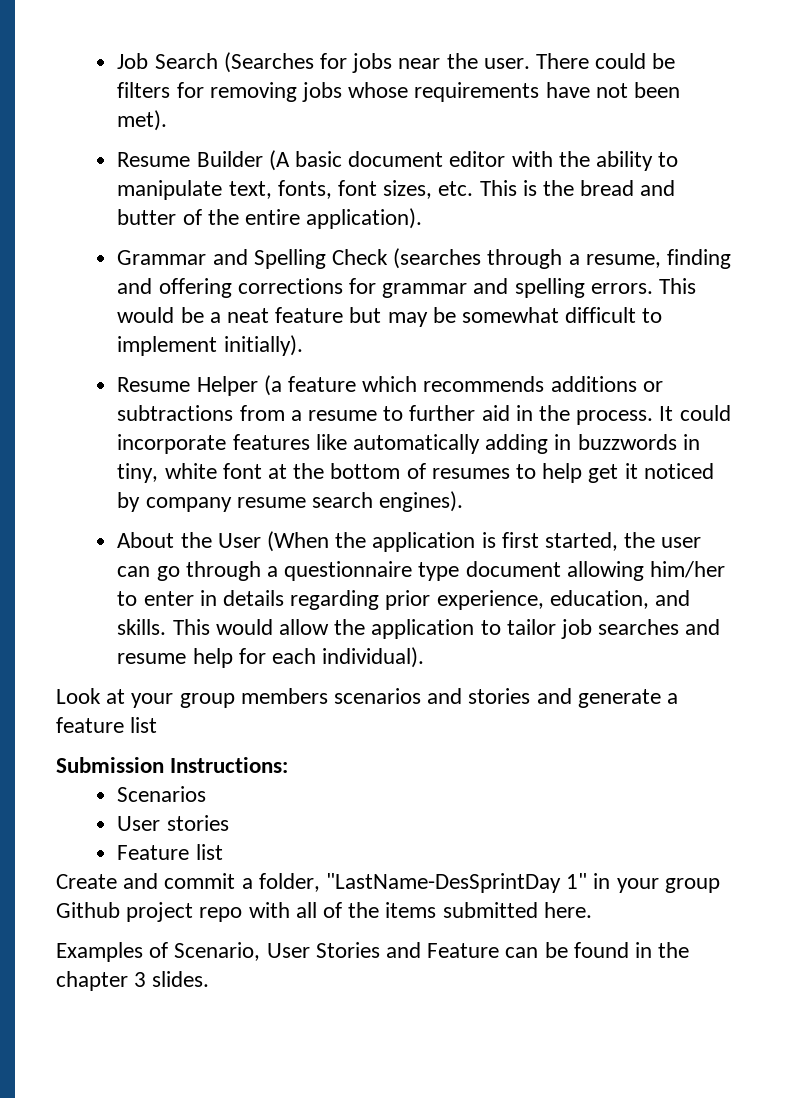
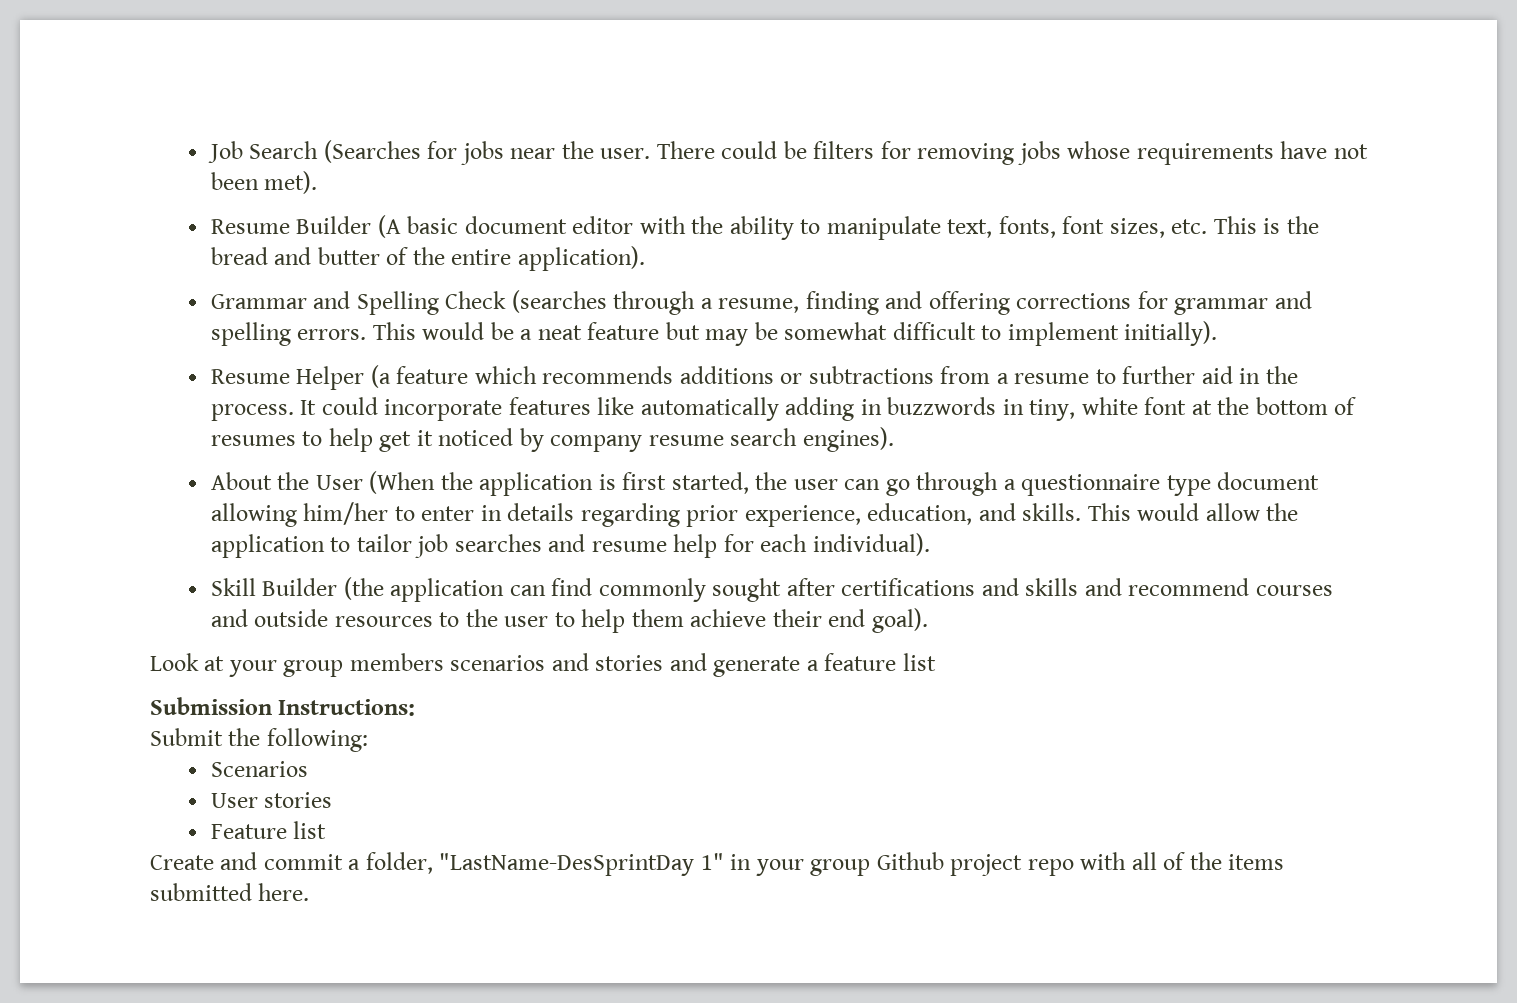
(425, 657) none -> [210,577,1333,602] [210,608,928,633] // Skill Builder (the application can find commonly sought after certifications and skills and recommend courses and outside resources to the user to help them achieve their end goal).
(289, 765) none -> [150,728,368,752] // Submit the following:
[56,942,690,962] [56,971,210,991] // Examples of Scenario, User Stories and Feature can be found in the chapter 3 slides. -> (310, 892) none

